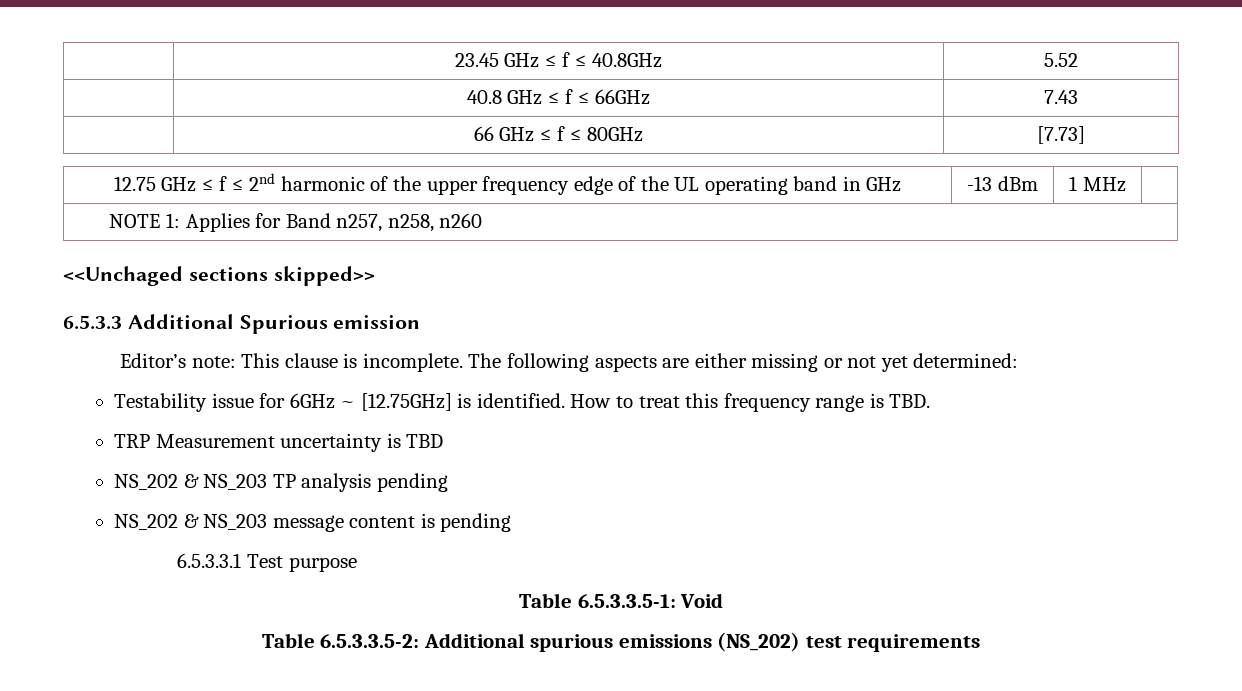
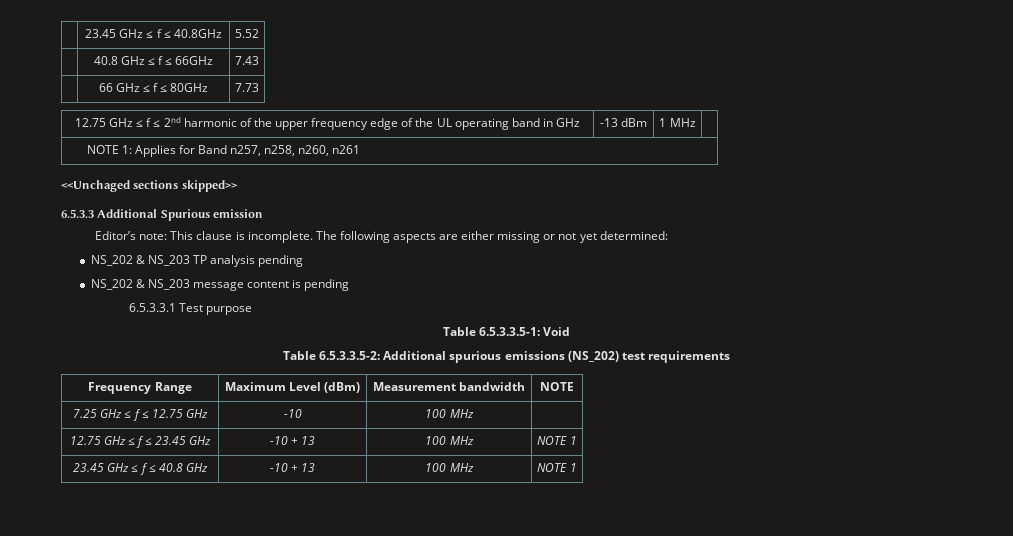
[1037,126,1085,144] [7.73] -> [235,83,259,92] 7.73
[439,213,483,228] n260 -> [298,145,361,156] n260, n261
[114,393,931,412] [114,433,444,452] // Testability issue for 6GHz ~ [12.75GHz] is identified. How to treat this frequency range is TBD. // TRP Measurement uncertainty is TBD -> (668, 235) none
(981, 643) none -> [88,382,192,394] [224,382,361,393] [372,382,526,391] [540,382,574,391] [73,409,208,421] [283,409,302,418] [425,409,474,418] [69,436,212,448] [269,436,316,445] [425,436,474,445] [537,436,577,445] [73,463,208,475] [269,463,316,472] [425,463,474,472] [537,463,577,472] // Frequency Range | Maximum Level (dBm) | Measurement bandwidth | NOTE // 7.25 GHz ≤ f ≤ 12.75 GHz | -10 | 100 MHz | // 12.75 GHz ≤ f ≤ 23.45 GHz | -10 + 13 | 100 MHz | NOTE 1 // 23.45 GHz ≤ f ≤ 40.8 GHz | -10 + 13 | 100 MHz | NOTE 1

